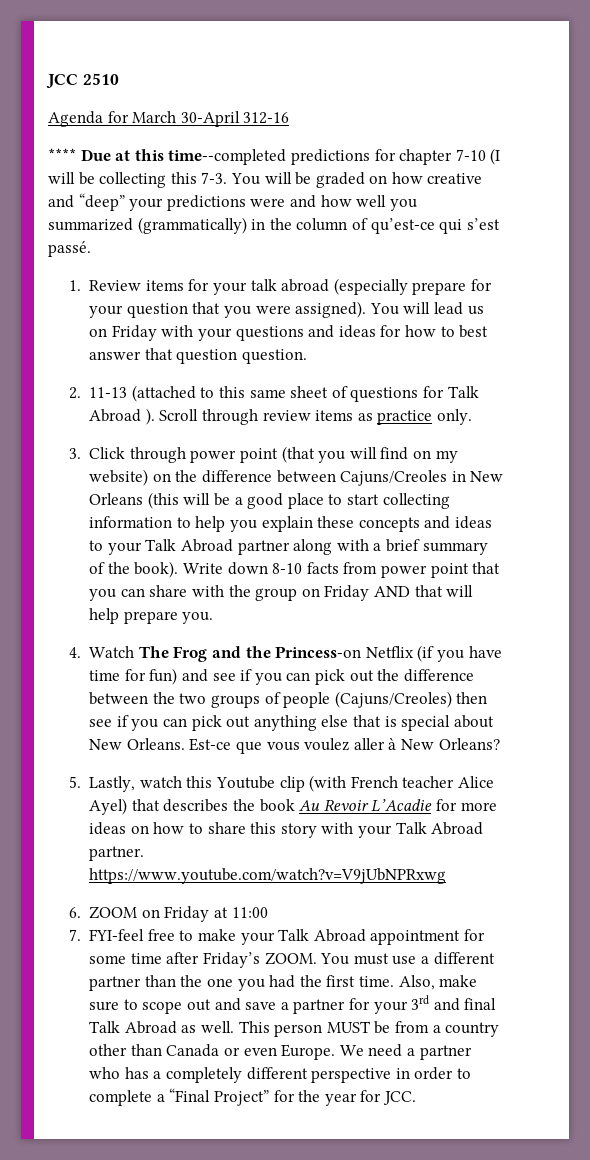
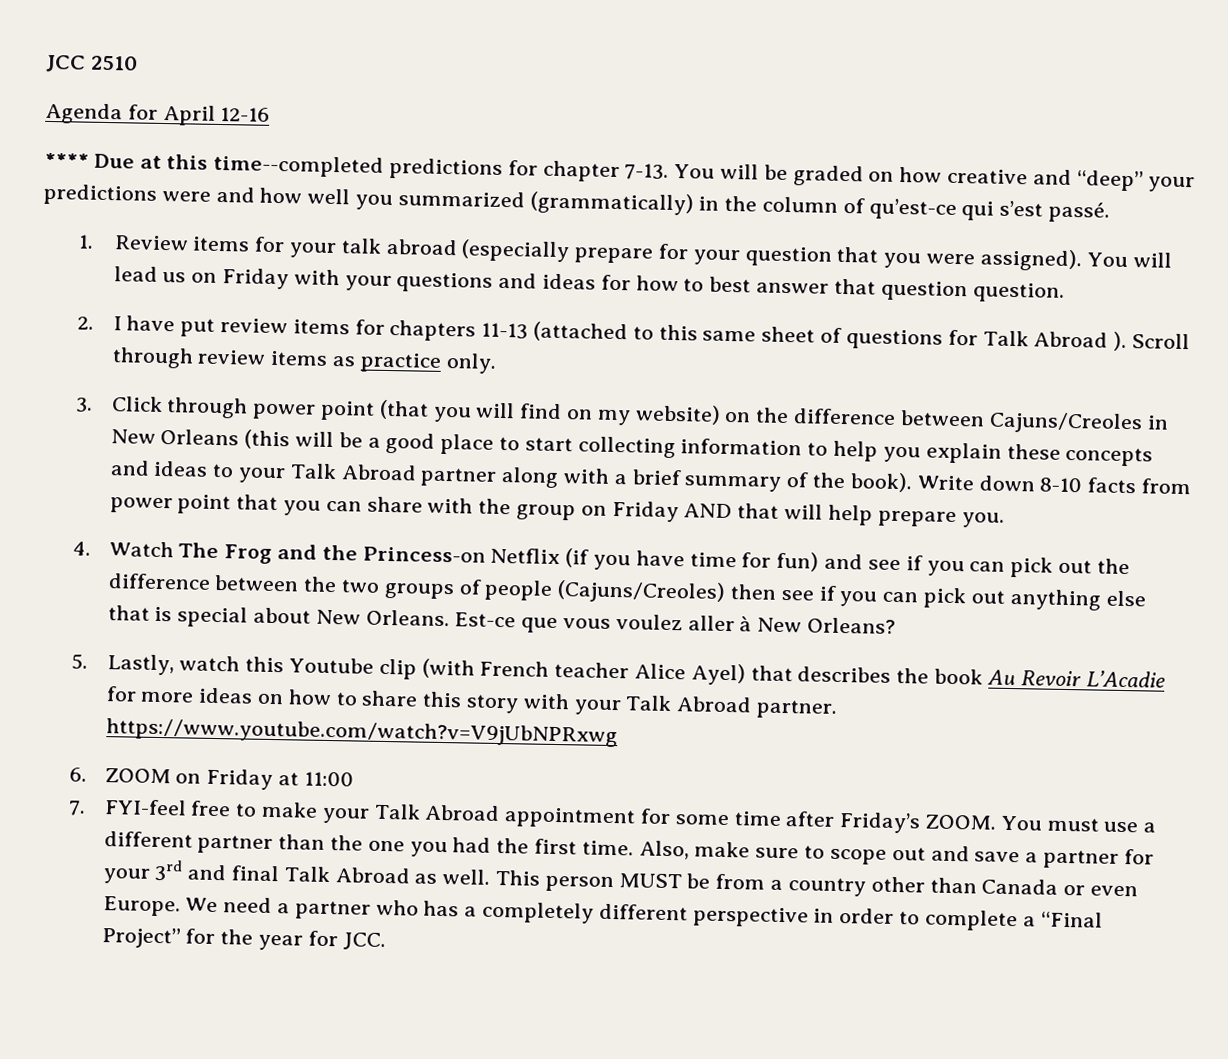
[132,111,290,127] March 30-April 312-16 -> [162,104,271,126] April 12-16
[455,148,501,165] [48,172,228,188] 7-10 (I will be collecting this 7-3. -> [624,163,670,180] 7-13.
(81, 393) none -> [112,315,477,342] I have put review items for chapters

